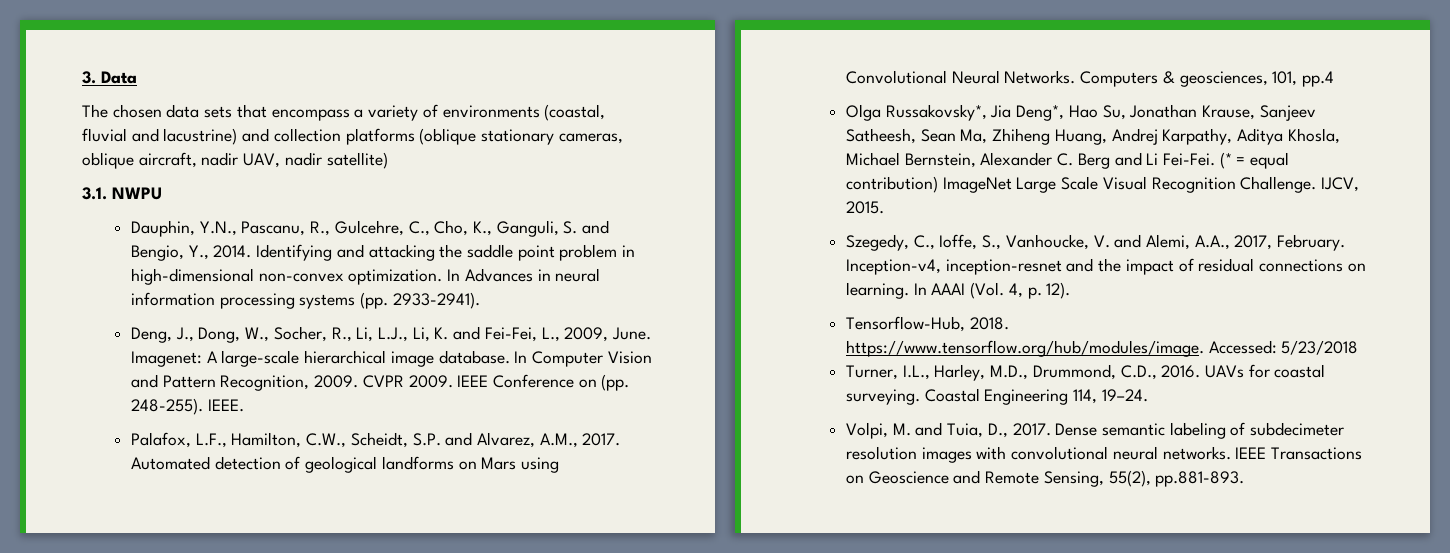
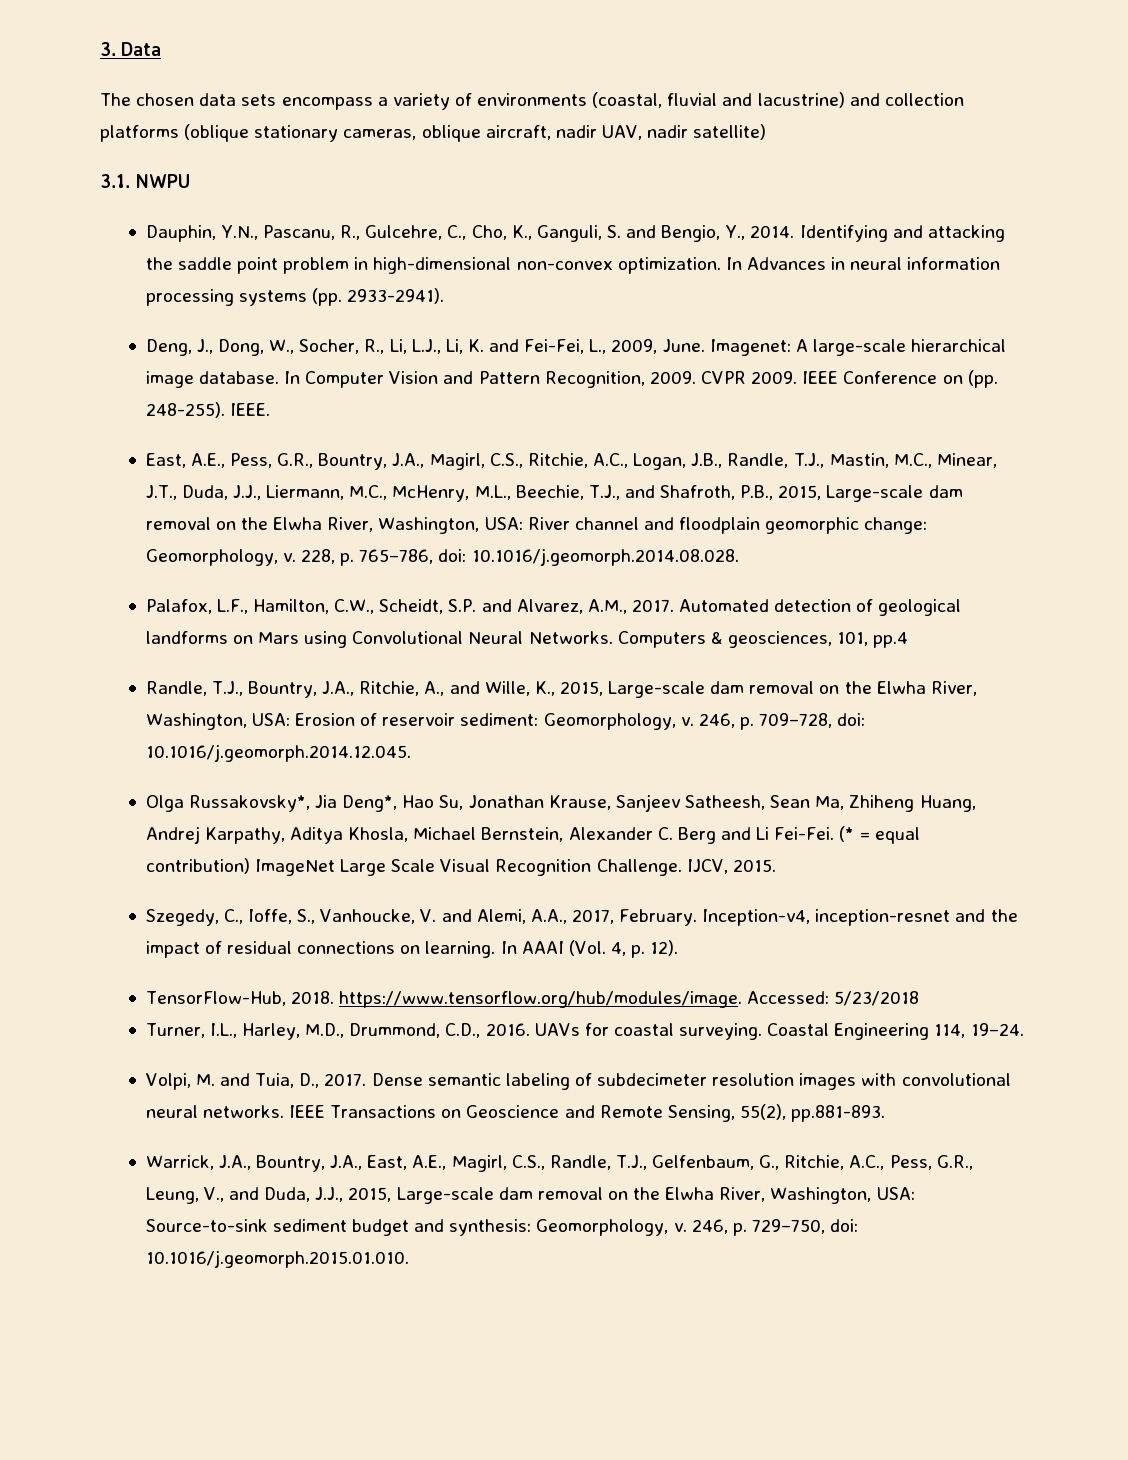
[236,104,267,118] that -> (277, 100) none
(244, 405) none -> [145,453,997,470] [145,485,963,502] [145,517,928,534] [145,548,739,566] // East, A.E., Pess, G.R., Bountry, J.A., Magirl, C.S., Ritchie, A.C., Logan, J.B., Randle, T.J., Mastin, M.C., Minear, J.T., Duda, J.J., Liermann, M.C., McHenry, M.L., Beechie, T.J., and Shafroth, P.B., 2015, Large-scale dam removal on the Elwha River, Washington, USA: River channel and floodplain geomorphic change: Geomorphology, v. 228, p. 765–786, doi: 10.1016/j.geomorph.2014.08.028.
(1335, 79) none -> [145,681,977,698] [145,713,866,730] [145,744,411,762] // Randle, T.J., Bountry, J.A., Ritchie, A., and Wille, K., 2015, Large-scale dam removal on the Elwha River, Washington, USA: Erosion of reservoir sediment: Geomorphology, v. 246, p. 709–728, doi: 10.1016/j.geomorph.2014.12.045.
[845,316,965,332] Tensorflow-Hub, -> [145,991,286,1006] TensorFlow-Hub,
(1245, 479) none -> [145,1155,973,1172] [145,1187,915,1204] [145,1219,859,1236] [145,1250,409,1268] // Warrick, J.A., Bountry, J.A., East, A.E., Magirl, C.S., Randle, T.J., Gelfenbaum, G., Ritchie, A.C., Pess, G.R., Leung, V., and Duda, J.J., 2015, Large-scale dam removal on the Elwha River, Washington, USA: Source-to-sink sediment budget and synthesis: Geomorphology, v. 246, p. 729–750, doi: 10.1016/j.geomorph.2015.01.010.

